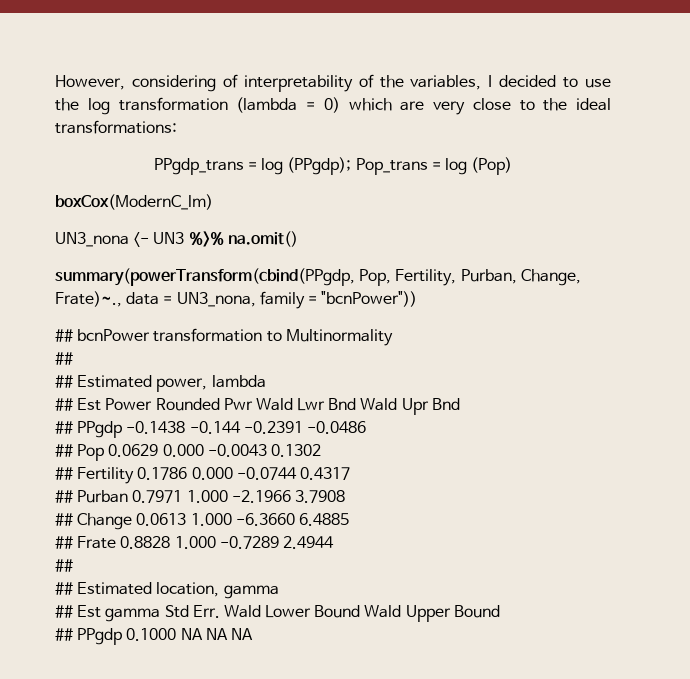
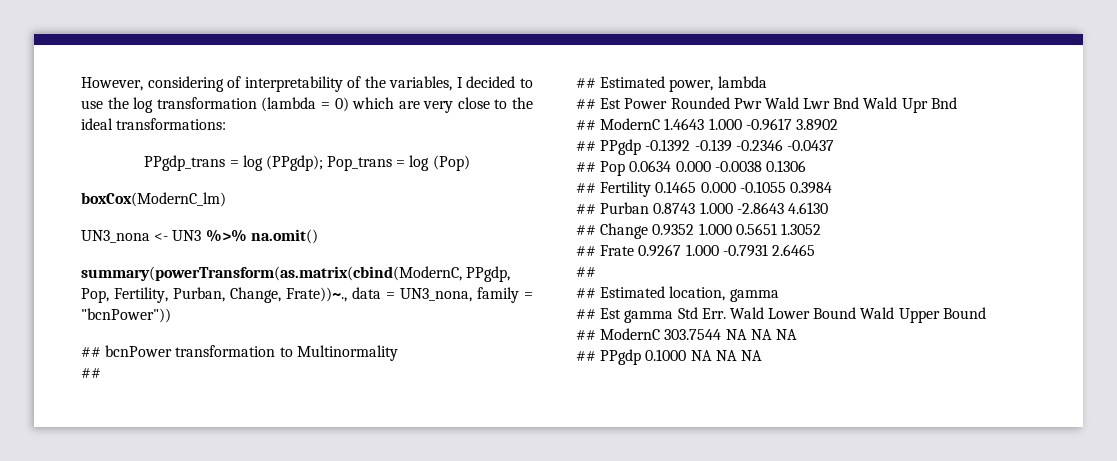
[55,268,355,286] summary(powerTransform(cbind(PPgdp, -> [81,266,511,282] summary(powerTransform(as.matrix(cbind(ModernC, PPgdp,
[55,291,122,307] Frate)~., -> [286,287,347,302] Frate))~.,
[77,421,366,438] [55,444,321,461] [55,467,350,484] [55,490,345,503] [55,513,349,530] [55,536,334,549] PPgdp -0.1438 -0.144 -0.2391 -0.0486 // ## Pop 0.0629 0.000 -0.0043 0.1302 // ## Fertility 0.1786 0.000 -0.0744 0.4317 // ## Purban 0.7971 1.000 -2.1966 3.7908 // ## Change 0.0613 1.000 -6.3660 6.4885 // ## Frate 0.8828 1.000 -0.7289 2.4944 -> [600,118,838,131] [576,139,834,155] [576,160,806,176] [576,181,832,197] [576,202,828,214] [576,223,821,239] [576,244,815,257] ModernC 1.4643 1.000 -0.9617 3.8902 // ## PPgdp -0.1392 -0.139 -0.2346 -0.0437 // ## Pop 0.0634 0.000 -0.0038 0.1306 // ## Fertility 0.1465 0.000 -0.1055 0.3984 // ## Purban 0.8743 1.000 -2.8643 4.6130 // ## Change 0.9352 1.000 0.5651 1.3052 // ## Frate 0.9267 1.000 -0.7931 2.6465
(500, 611) none -> [576,328,797,340] // ## ModernC 303.7544 NA NA NA

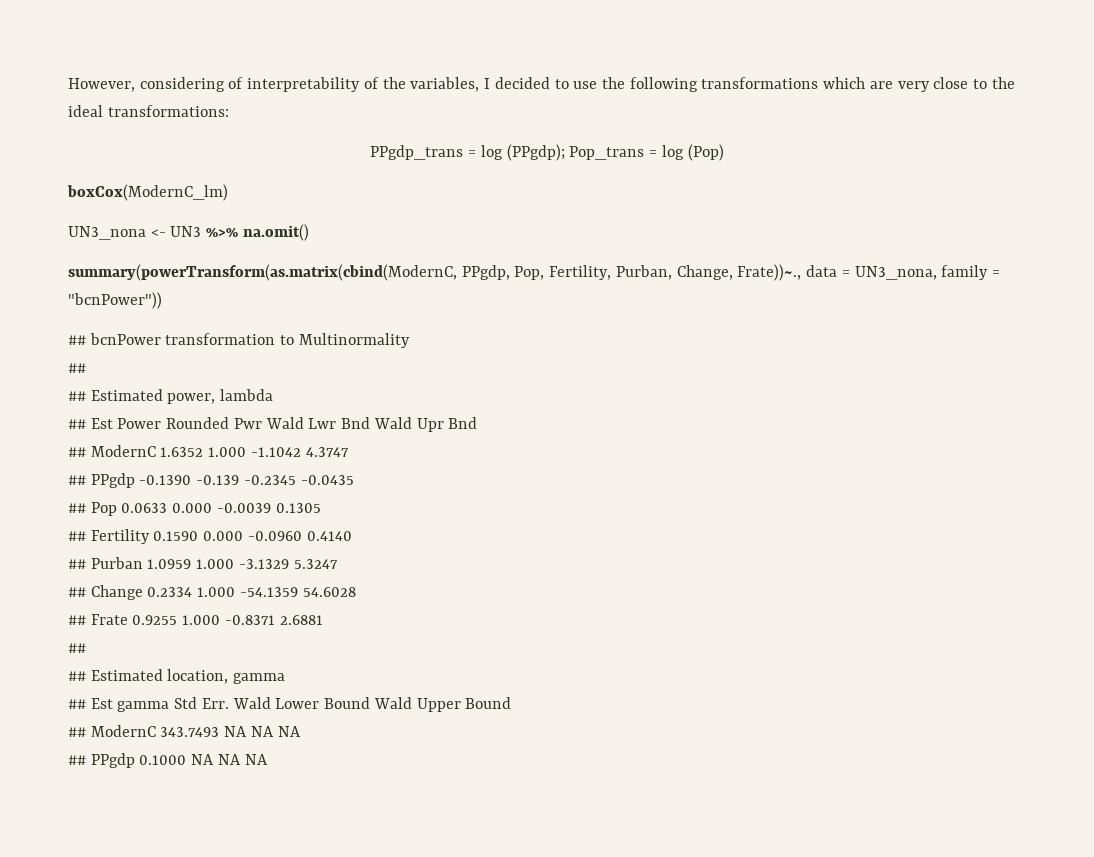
[133,97,349,113] log transformation (lambda = 0) -> [629,77,819,92] following transformations
[664,118,838,131] [576,139,834,155] [576,160,806,176] [576,181,832,197] [576,202,828,214] [576,223,821,239] [576,244,815,257] 1.4643 1.000 -0.9617 3.8902 // ## PPgdp -0.1392 -0.139 -0.2346 -0.0437 // ## Pop 0.0634 0.000 -0.0038 0.1306 // ## Fertility 0.1465 0.000 -0.1055 0.3984 // ## Purban 0.8743 1.000 -2.8643 4.6130 // ## Change 0.9352 1.000 0.5651 1.3052 // ## Frate 0.9267 1.000 -0.7931 2.6465 -> [160,447,349,457] [68,473,354,488] [68,502,321,516] [68,529,352,544] [68,557,338,569] [68,585,356,600] [68,614,323,625] 1.6352 1.000 -1.1042 4.3747 // ## PPgdp -0.1390 -0.139 -0.2345 -0.0435 // ## Pop 0.0633 0.000 -0.0039 0.1305 // ## Fertility 0.1590 0.000 -0.0960 0.4140 // ## Purban 1.0959 1.000 -3.1329 5.3247 // ## Change 0.2334 1.000 -54.1359 54.6028 // ## Frate 0.9255 1.000 -0.8371 2.6881
[664,329,722,340] 303.7544 -> [160,727,220,737] 343.7493

